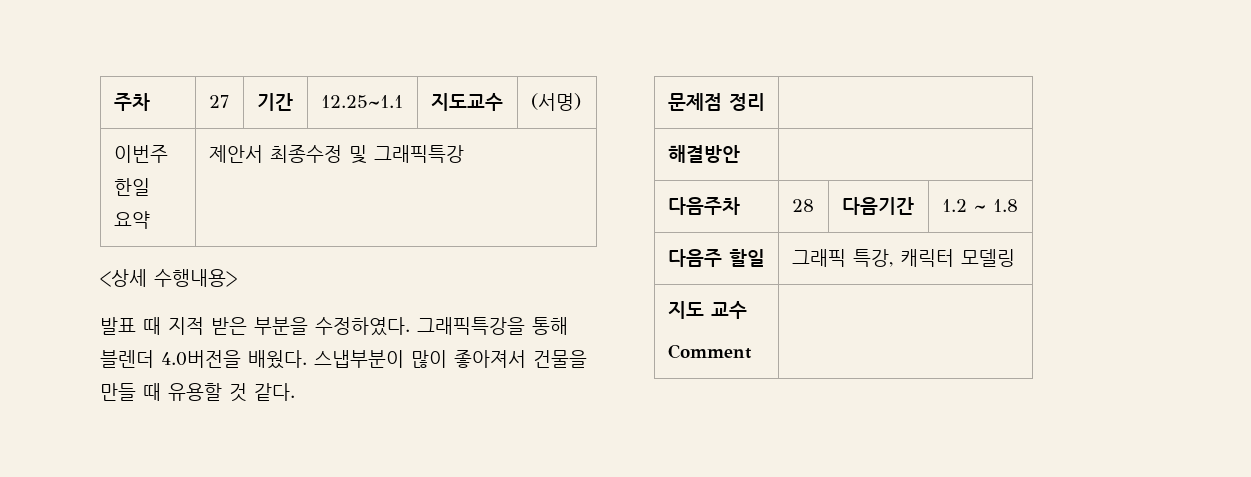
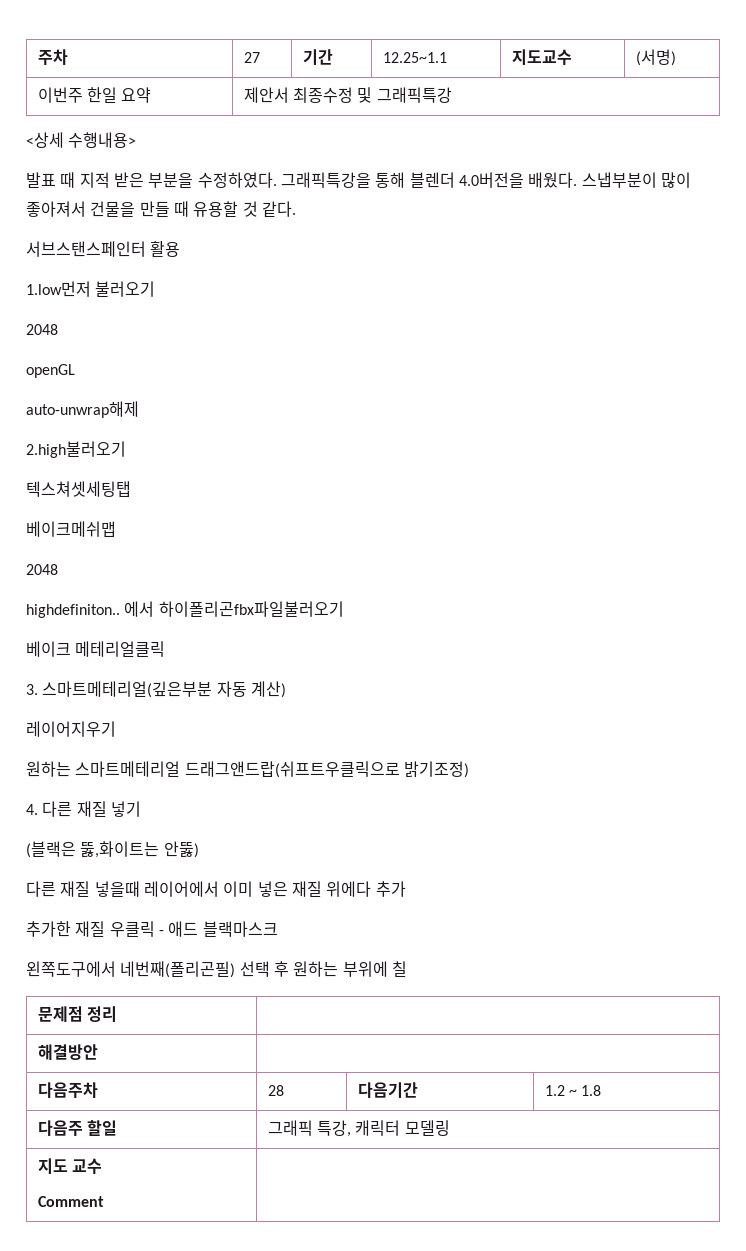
(295, 392) none -> [26,241,181,257] [26,281,156,297] [26,324,58,335] [26,364,75,378] [26,401,139,418] [26,441,126,458] [26,481,131,497] [26,521,116,537] [26,564,58,575] [26,601,344,618] [26,641,166,657] [26,681,286,698] [26,721,116,737] [26,761,469,778] [26,801,141,817] [26,841,199,858] [26,881,406,897] [26,921,278,937] [26,961,407,978] // 서브스탠스페인터 활용 // 1.low먼저 불러오기 // 2048 // openGL // auto-unwrap해제 // 2.high불러오기 // 텍스쳐셋세팅탭 // 베이크메쉬맵 // 2048 // highdefiniton.. 에서 하이폴리곤fbx파일불러오기 // 베이크 메테리얼클릭 // 3. 스마트메테리얼(깊은부분 자동 계산) // 레이어지우기 // 원하는 스마트메테리얼 드래그앤드랍(쉬프트우클릭으로 밝기조정) // 4. 다른 재질 넣기 // (블랙은 뚫,화이트는 안뚫) // 다른 재질 넣을때 레이어에서 이미 넣은 재질 위에다 추가 // 추가한 재질 우클릭 - 애드 블랙마스크 // 왼쪽도구에서 네번째(폴리곤필) 선택 후 원하는 부위에 칠

